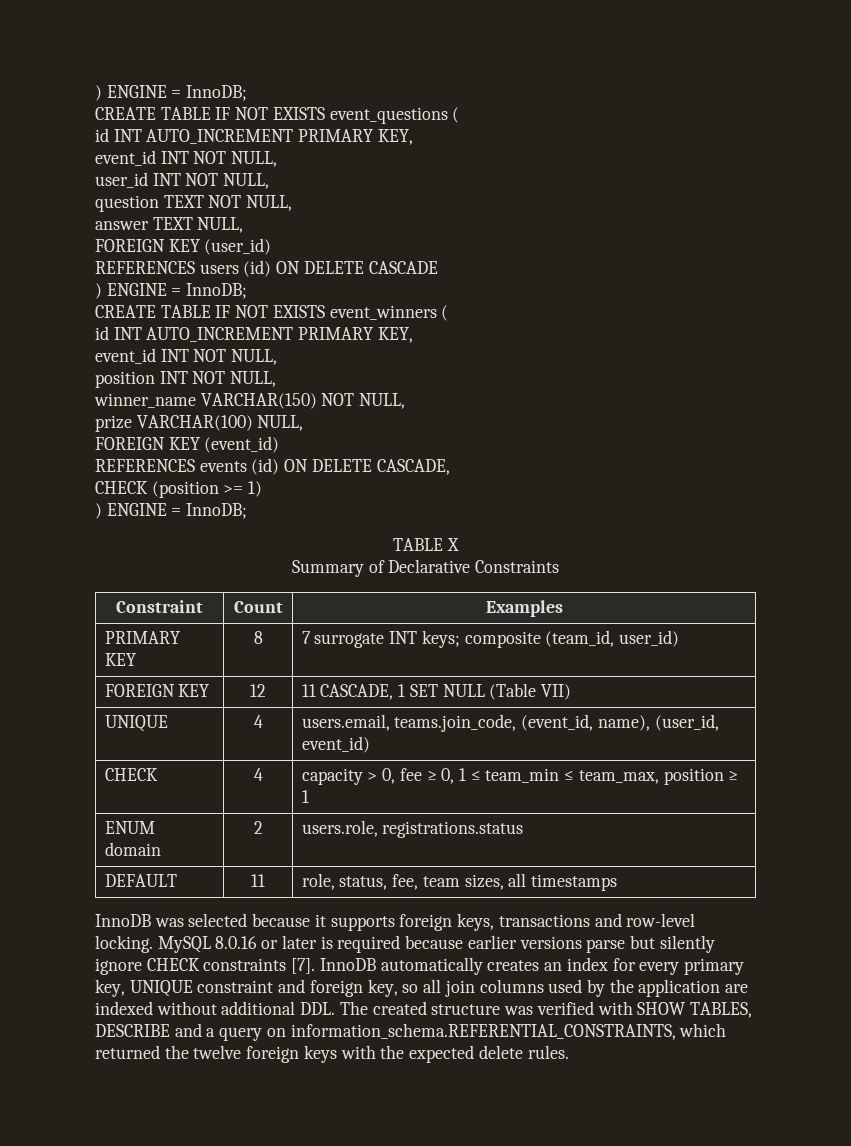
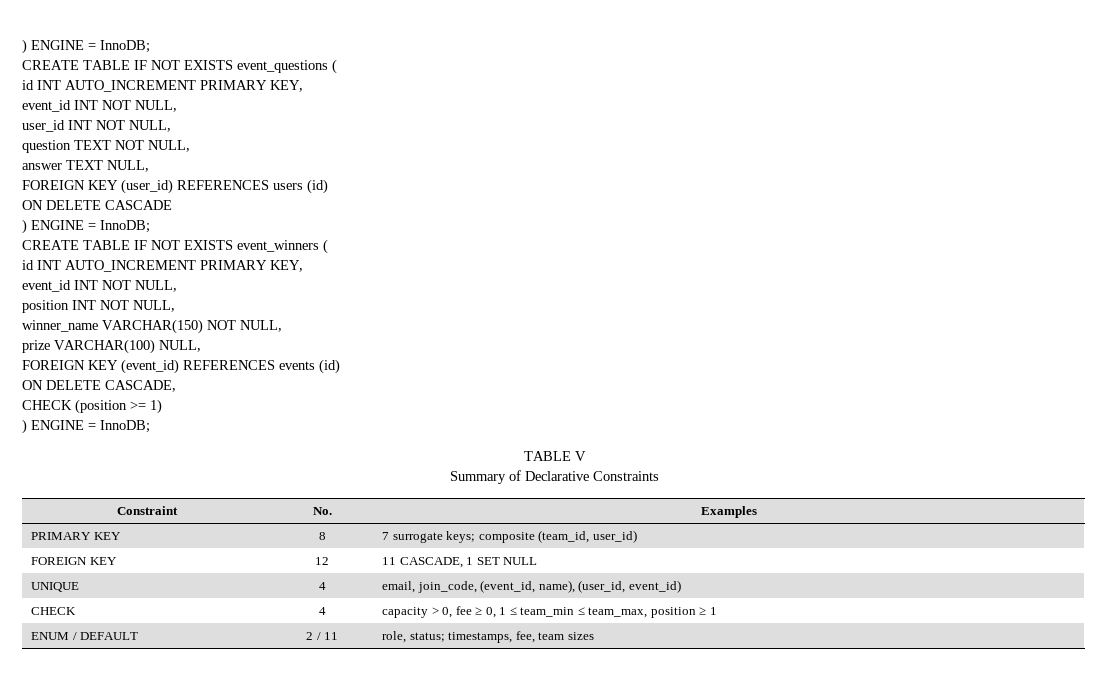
(272, 246) // -> (173, 186) none
(272, 268) none -> (328, 186) //
(280, 444) // -> (179, 366) none
(280, 466) none -> (340, 366) //
[446,538,459,551] X -> [574,451,586,461] V
[233,601,283,613] Count -> [312,507,332,515] No.
[389,631,418,644] INT -> (443, 537) none
[489,683,571,700] (Table VII) -> (538, 561) none
[301,714,517,732] users.email, teams.join_code, -> [382,581,477,593] email, join_code,
[104,842,161,856] domain -> [72,632,139,640] / DEFAULT
[301,820,524,838] [104,874,177,887] | users.role, registrations.status // DEFAULT | -> [316,632,321,640] /
[339,873,617,891] [95,913,696,931] [95,935,715,953] [95,957,744,975] [95,979,749,997] [95,1001,752,1018] [95,1023,727,1041] [95,1045,569,1063] status, fee, team sizes, all timestamps // InnoDB was selected because it supports foreign keys, transactions and row-level locking. MySQL 8.0.16 or later is required because earlier versions parse but silently ignore CHECK constraints [7]. InnoDB automatically creates an index for every primary key, UNIQUE constraint and foreign key, so all join columns used by the application are indexed without additional DDL. The created structure was verified with SHOW TABLES, DESCRIBE and a query on information_schema.REFERENTIAL_CONSTRAINTS, which returned the twelve foreign keys with the expected delete rules. -> [409,631,594,643] status; timestamps, fee, team sizes

